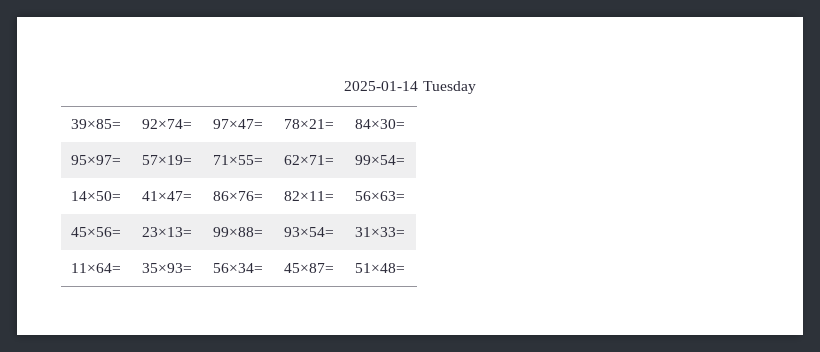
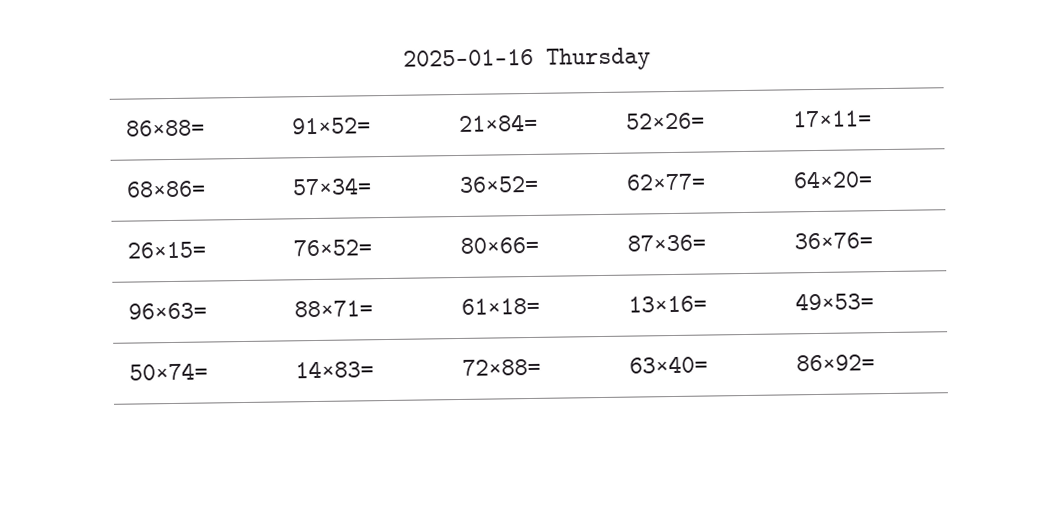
[344,81,476,94] [71,119,122,129] [142,119,193,129] [213,119,264,129] [284,119,335,129] [355,119,406,129] [71,155,122,165] [142,155,193,165] [213,155,264,165] [284,155,335,165] [355,155,406,165] [71,191,122,201] [142,191,193,201] [213,191,264,201] [284,191,335,201] [355,191,406,201] [71,227,122,237] [142,227,193,237] [213,227,264,237] [284,227,335,237] [355,227,406,237] [71,263,122,273] [142,263,193,273] [213,263,264,273] [284,263,335,273] [355,263,406,273] 2025-01-14 Tuesday // 39×85= | 92×74= | 97×47= | 78×21= | 84×30= // 95×97= | 57×19= | 71×55= | 62×71= | 99×54= // 14×50= | 41×47= | 86×76= | 82×11= | 56×63= // 45×56= | 23×13= | 99×88= | 93×54= | 31×33= // 11×64= | 35×93= | 56×34= | 45×87= | 51×48= -> [403,47,651,71] [125,119,205,137] [291,117,371,135] [457,113,538,132] [624,112,705,130] [791,110,872,128] [125,180,206,198] [291,177,372,196] [458,175,539,193] [625,173,706,191] [792,170,873,189] [126,241,206,259] [292,239,372,257] [459,236,539,254] [626,234,706,252] [793,232,873,250] [127,302,207,320] [293,300,373,318] [460,297,540,315] [627,295,707,313] [794,292,874,311] [128,362,208,381] [294,360,374,379] [461,358,541,376] [628,355,708,374] [795,354,875,372] 2025-01-16 Thursday // 86×88= | 91×52= | 21×84= | 52×26= | 17×11= // 68×86= | 57×34= | 36×52= | 62×77= | 64×20= // 26×15= | 76×52= | 80×66= | 87×36= | 36×76= // 96×63= | 88×71= | 61×18= | 13×16= | 49×53= // 50×74= | 14×83= | 72×88= | 63×40= | 86×92=

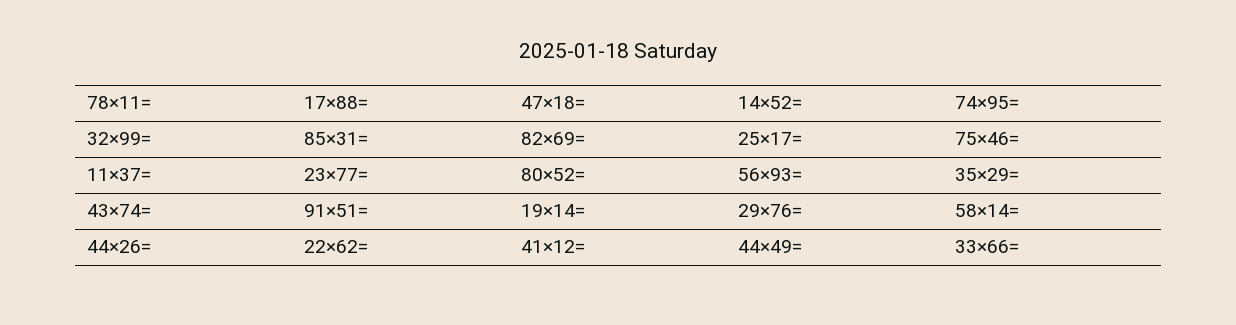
[403,47,651,71] [125,119,205,137] [291,117,371,135] [457,113,538,132] [624,112,705,130] [791,110,872,128] [125,180,206,198] [291,177,372,196] [458,175,539,193] [625,173,706,191] [792,170,873,189] [126,241,206,259] [292,239,372,257] [459,236,539,254] [626,234,706,252] [793,232,873,250] [127,302,207,320] [293,300,373,318] [460,297,540,315] [627,295,707,313] [794,292,874,311] [128,362,208,381] [294,360,374,379] [461,358,541,376] [628,355,708,374] [795,354,875,372] 2025-01-16 Thursday // 86×88= | 91×52= | 21×84= | 52×26= | 17×11= // 68×86= | 57×34= | 36×52= | 62×77= | 64×20= // 26×15= | 76×52= | 80×66= | 87×36= | 36×76= // 96×63= | 88×71= | 61×18= | 13×16= | 49×53= // 50×74= | 14×83= | 72×88= | 63×40= | 86×92= -> [518,43,718,62] [87,96,152,109] [304,96,369,109] [521,96,586,109] [738,96,803,109] [955,96,1020,109] [87,132,152,145] [304,132,369,145] [521,132,586,145] [738,132,803,145] [955,132,1020,145] [87,168,152,181] [304,168,369,181] [521,168,586,181] [738,168,803,181] [955,168,1020,181] [87,204,152,217] [304,204,369,217] [521,204,586,217] [738,204,803,217] [955,204,1020,217] [87,240,152,253] [304,240,369,253] [521,240,586,253] [738,240,803,253] [955,240,1020,253] 2025-01-18 Saturday // 78×11= | 17×88= | 47×18= | 14×52= | 74×95= // 32×99= | 85×31= | 82×69= | 25×17= | 75×46= // 11×37= | 23×77= | 80×52= | 56×93= | 35×29= // 43×74= | 91×51= | 19×14= | 29×76= | 58×14= // 44×26= | 22×62= | 41×12= | 44×49= | 33×66=

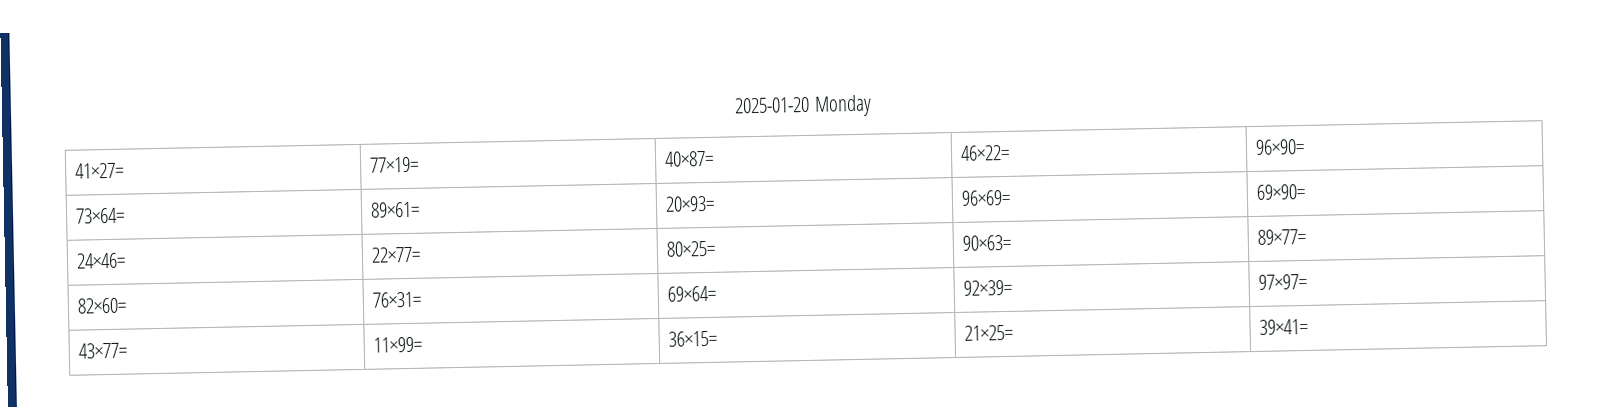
[518,43,718,62] [87,96,152,109] [304,96,369,109] [521,96,586,109] [738,96,803,109] [955,96,1020,109] [87,132,152,145] [304,132,369,145] [521,132,586,145] [738,132,803,145] [955,132,1020,145] [87,168,152,181] [304,168,369,181] [521,168,586,181] [738,168,803,181] [955,168,1020,181] [87,204,152,217] [304,204,369,217] [521,204,586,217] [738,204,803,217] [955,204,1020,217] [87,240,152,253] [304,240,369,253] [521,240,586,253] [738,240,803,253] [955,240,1020,253] 2025-01-18 Saturday // 78×11= | 17×88= | 47×18= | 14×52= | 74×95= // 32×99= | 85×31= | 82×69= | 25×17= | 75×46= // 11×37= | 23×77= | 80×52= | 56×93= | 35×29= // 43×74= | 91×51= | 19×14= | 29×76= | 58×14= // 44×26= | 22×62= | 41×12= | 44×49= | 33×66= -> [734,94,872,117] [74,162,124,179] [368,156,419,173] [663,150,714,167] [959,144,1010,161] [1254,138,1305,155] [74,207,125,224] [369,201,420,218] [664,195,715,212] [960,189,1011,206] [1255,183,1305,200] [75,252,126,269] [370,246,421,263] [665,240,716,257] [961,234,1011,251] [1256,228,1306,245] [76,297,127,314] [371,291,421,308] [666,285,716,302] [962,279,1012,296] [1257,273,1307,290] [77,342,127,359] [372,336,422,353] [667,330,717,347] [963,324,1013,341] [1258,318,1308,335] 2025-01-20 Monday // 41×27= | 77×19= | 40×87= | 46×22= | 96×90= // 73×64= | 89×61= | 20×93= | 96×69= | 69×90= // 24×46= | 22×77= | 80×25= | 90×63= | 89×77= // 82×60= | 76×31= | 69×64= | 92×39= | 97×97= // 43×77= | 11×99= | 36×15= | 21×25= | 39×41=

